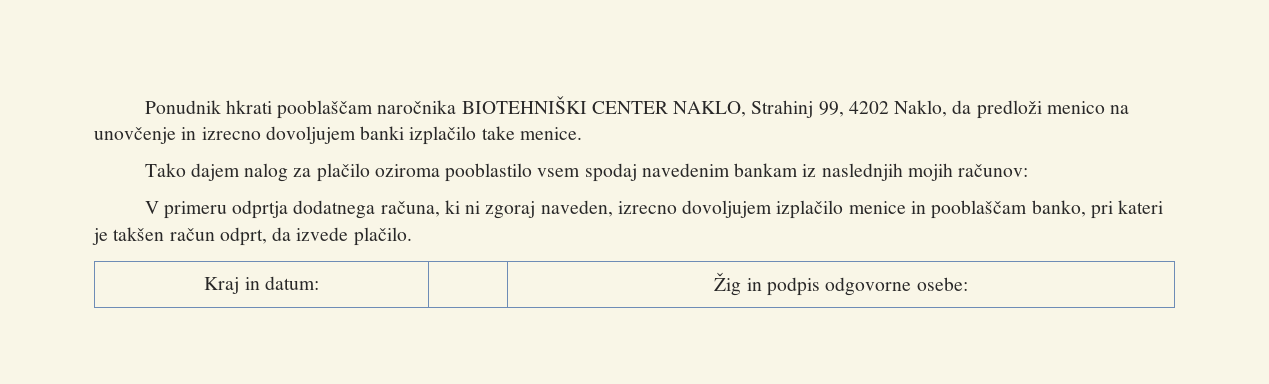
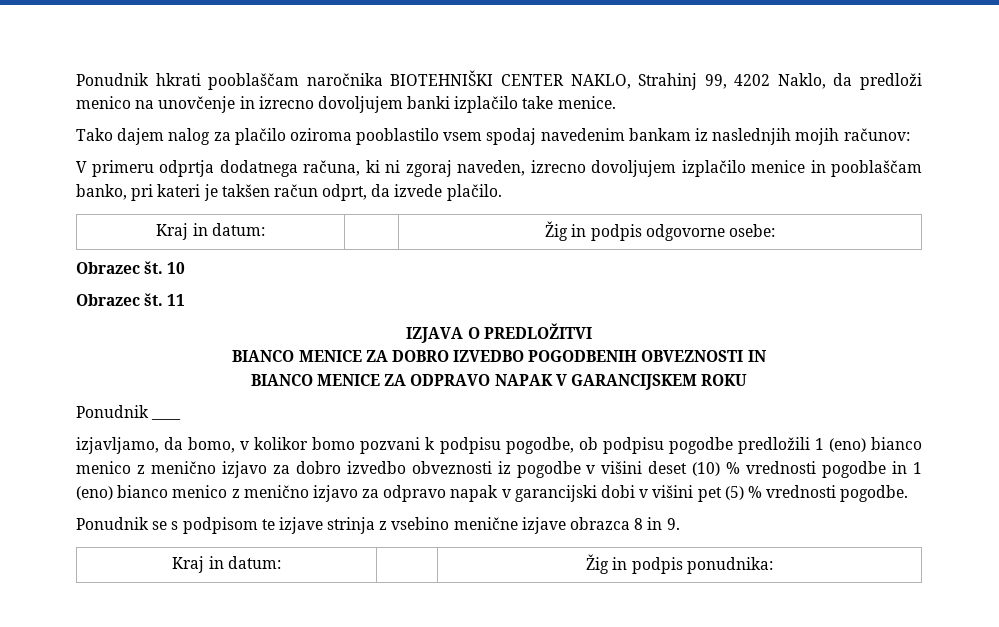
(968, 284) none -> [76,261,186,274] [76,293,186,306] [406,323,592,343] [232,350,766,362] [250,374,748,390] [76,405,149,418] [151,418,182,420] [76,437,922,454] [76,461,923,478] [76,485,909,502] [76,517,680,534] [172,556,281,573] [586,554,773,574] // Obrazec št. 10 // Obrazec št. 11 // IZJAVA O PREDLOŽITVI // BIANCO MENICE ZA DOBRO IZVEDBO POGODBENIH OBVEZNOSTI IN // BIANCO MENICE ZA ODPRAVO NAPAK V GARANCIJSKEM ROKU // Ponudnik ____ // izjavljamo, da bomo, v kolikor bomo pozvani k podpisu pogodbe, ob podpisu pogodbe predložili 1 (eno) bianco menico z menično izjavo za dobro izvedbo obveznosti iz pogodbe v višini deset (10) % vrednosti pogodbe in 1 (eno) bianco menico z menično izjavo za odpravo napak v garancijski dobi v višini pet (5) % vrednosti pogodbe. // Ponudnik se s podpisom te izjave strinja z vsebino menične izjave obrazca 8 in 9. // Kraj in datum: | | Žig in podpis ponudnika:

